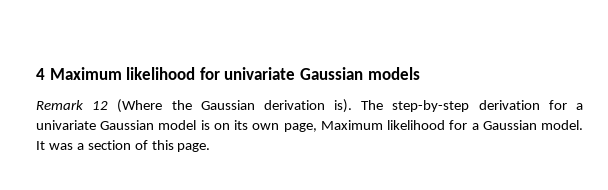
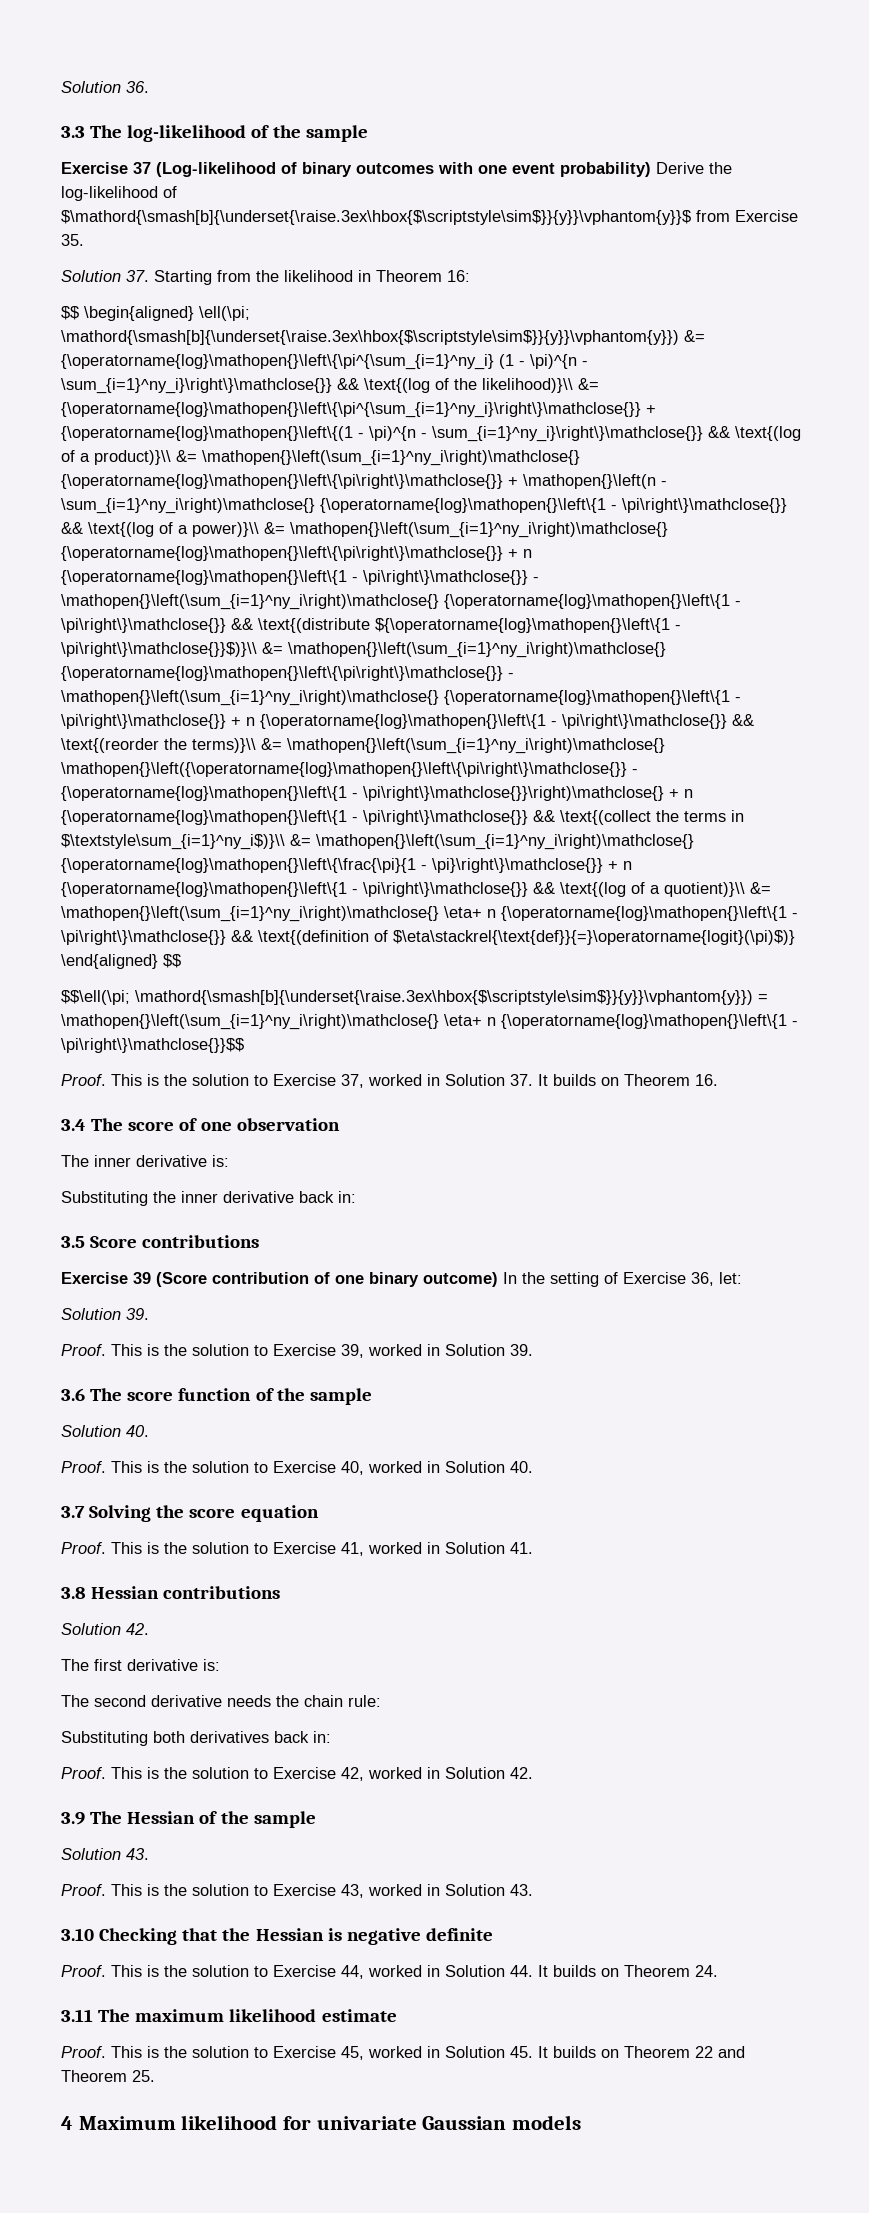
(36, 74) none -> [61,81,149,93] [61,125,368,142] [61,162,732,177] [61,186,177,201] [61,210,798,225] [61,234,84,246] [61,270,470,285] [61,306,250,321] [61,330,705,345] [61,354,588,370] [61,378,599,394] [61,402,656,418] [61,426,801,442] [61,450,580,466] [61,474,667,489] [61,498,787,514] [61,522,668,538] [61,546,532,561] [61,570,539,585] [61,594,741,610] [61,618,681,633] [61,642,666,658] [61,666,514,681] [61,690,741,706] [61,714,754,729] [61,738,665,754] [61,762,638,777] [61,786,693,801] [61,810,744,825] [61,834,694,850] [61,858,632,873] [61,882,771,897] [61,906,798,922] [61,930,795,945] [61,954,181,969] [61,990,768,1005] [61,1014,798,1030] [61,1038,244,1053] [61,1074,718,1088] [61,1118,340,1131] [61,1155,229,1167] [61,1191,356,1206] [61,1235,260,1248] [61,1272,742,1287] [61,1308,149,1320] [61,1344,533,1358] [61,1388,372,1405] [61,1425,149,1437] [61,1461,533,1475] [61,1505,319,1522] [61,1542,533,1556] [61,1586,281,1599] [61,1623,149,1635] [61,1659,220,1671] [61,1695,381,1707] [61,1731,331,1746] [61,1767,533,1781] [61,1811,316,1828] [61,1848,149,1860] [61,1884,533,1898] [61,1928,493,1945] [61,1965,718,1979] [61,2009,397,2022] [61,2046,745,2060] [61,2070,155,2082] Solution 36. // 3.3 The log-likelihood of the sample // Exercise 37 (Log-likelihood of binary outcomes with one event probability) Derive the log-likelihood of $\mathord{\smash[b]{\underset{\raise.3ex\hbox{$\scriptstyle\sim$}}{y}}\vphantom{y}}$ from Exercise 35. // Solution 37. Starting from the likelihood in Theorem 16: // $$ \begin{aligned} \ell(\pi; \mathord{\smash[b]{\underset{\raise.3ex\hbox{$\scriptstyle\sim$}}{y}}\vphantom{y}}) &= {\operatorname{log}\mathopen{}\left\{\pi^{\sum_{i=1}^ny_i} (1 - \pi)^{n - \sum_{i=1}^ny_i}\right\}\mathclose{}} && \text{(log of the likelihood)}\\ &= {\operatorname{log}\mathopen{}\left\{\pi^{\sum_{i=1}^ny_i}\right\}\mathclose{}} + {\operatorname{log}\mathopen{}\left\{(1 - \pi)^{n - \sum_{i=1}^ny_i}\right\}\mathclose{}} && \text{(log of a product)}\\ &= \mathopen{}\left(\sum_{i=1}^ny_i\right)\mathclose{} {\operatorname{log}\mathopen{}\left\{\pi\right\}\mathclose{}} + \mathopen{}\left(n - \sum_{i=1}^ny_i\right)\mathclose{} {\operatorname{log}\mathopen{}\left\{1 - \pi\right\}\mathclose{}} && \text{(log of a power)}\\ &= \mathopen{}\left(\sum_{i=1}^ny_i\right)\mathclose{} {\operatorname{log}\mathopen{}\left\{\pi\right\}\mathclose{}} + n {\operatorname{log}\mathopen{}\left\{1 - \pi\right\}\mathclose{}} - \mathopen{}\left(\sum_{i=1}^ny_i\right)\mathclose{} {\operatorname{log}\mathopen{}\left\{1 - \pi\right\}\mathclose{}} && \text{(distribute ${\operatorname{log}\mathopen{}\left\{1 - \pi\right\}\mathclose{}}$)}\\ &= \mathopen{}\left(\sum_{i=1}^ny_i\right)\mathclose{} {\operatorname{log}\mathopen{}\left\{\pi\right\}\mathclose{}} - \mathopen{}\left(\sum_{i=1}^ny_i\right)\mathclose{} {\operatorname{log}\mathopen{}\left\{1 - \pi\right\}\mathclose{}} + n {\operatorname{log}\mathopen{}\left\{1 - \pi\right\}\mathclose{}} && \text{(reorder the terms)}\\ &= \mathopen{}\left(\sum_{i=1}^ny_i\right)\mathclose{} \mathopen{}\left({\operatorname{log}\mathopen{}\left\{\pi\right\}\mathclose{}} - {\operatorname{log}\mathopen{}\left\{1 - \pi\right\}\mathclose{}}\right)\mathclose{} + n {\operatorname{log}\mathopen{}\left\{1 - \pi\right\}\mathclose{}} && \text{(collect the terms in $\textstyle\sum_{i=1}^ny_i$)}\\ &= \mathopen{}\left(\sum_{i=1}^ny_i\right)\mathclose{} {\operatorname{log}\mathopen{}\left\{\frac{\pi}{1 - \pi}\right\}\mathclose{}} + n {\operatorname{log}\mathopen{}\left\{1 - \pi\right\}\mathclose{}} && \text{(log of a quotient)}\\ &= \mathopen{}\left(\sum_{i=1}^ny_i\right)\mathclose{} \eta+ n {\operatorname{log}\mathopen{}\left\{1 - \pi\right\}\mathclose{}} && \text{(definition of $\eta\stackrel{\text{def}}{=}\operatorname{logit}(\pi)$)} \end{aligned} $$ // $$\ell(\pi; \mathord{\smash[b]{\underset{\raise.3ex\hbox{$\scriptstyle\sim$}}{y}}\vphantom{y}}) = \mathopen{}\left(\sum_{i=1}^ny_i\right)\mathclose{} \eta+ n {\operatorname{log}\mathopen{}\left\{1 - \pi\right\}\mathclose{}}$$ // Proof. This is the solution to Exercise 37, worked in Solution 37. It builds on Theorem 16. // 3.4 The score of one observation // The inner derivative is: // Substituting the inner derivative back in: // 3.5 Score contributions // Exercise 39 (Score contribution of one binary outcome) In the setting of Exercise 36, let: // Solution 39. // Proof. This is the solution to Exercise 39, worked in Solution 39. // 3.6 The score function of the sample // Solution 40. // Proof. This is the solution to Exercise 40, worked in Solution 40. // 3.7 Solving the score equation // Proof. This is the solution to Exercise 41, worked in Solution 41. // 3.8 Hessian contributions // Solution 42. // The first derivative is: // The second derivative needs the chain rule: // Substituting both derivatives back in: // Proof. This is the solution to Exercise 42, worked in Solution 42. // 3.9 The Hessian of the sample // Solution 43. // Proof. This is the solution to Exercise 43, worked in Solution 43. // 3.10 Checking that the Hessian is negative definite // Proof. This is the solution to Exercise 44, worked in Solution 44. It builds on Theorem 24. // 3.11 The maximum likelihood estimate // Proof. This is the solution to Exercise 45, worked in Solution 45. It builds on Theorem 22 and Theorem 25. //
[36,99,583,113] [36,120,583,132] [36,140,211,152] // Remark 12 (Where the Gaussian derivation is). The step-by-step derivation for a univariate Gaussian model is on its own page, Maximum likelihood for a Gaussian model. It was a section of this page. -> (582, 2122) none

